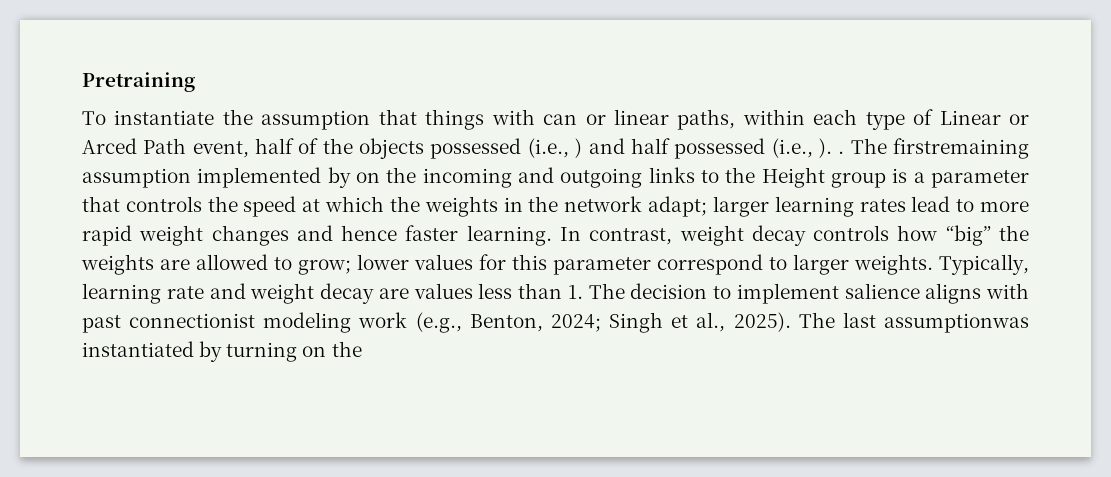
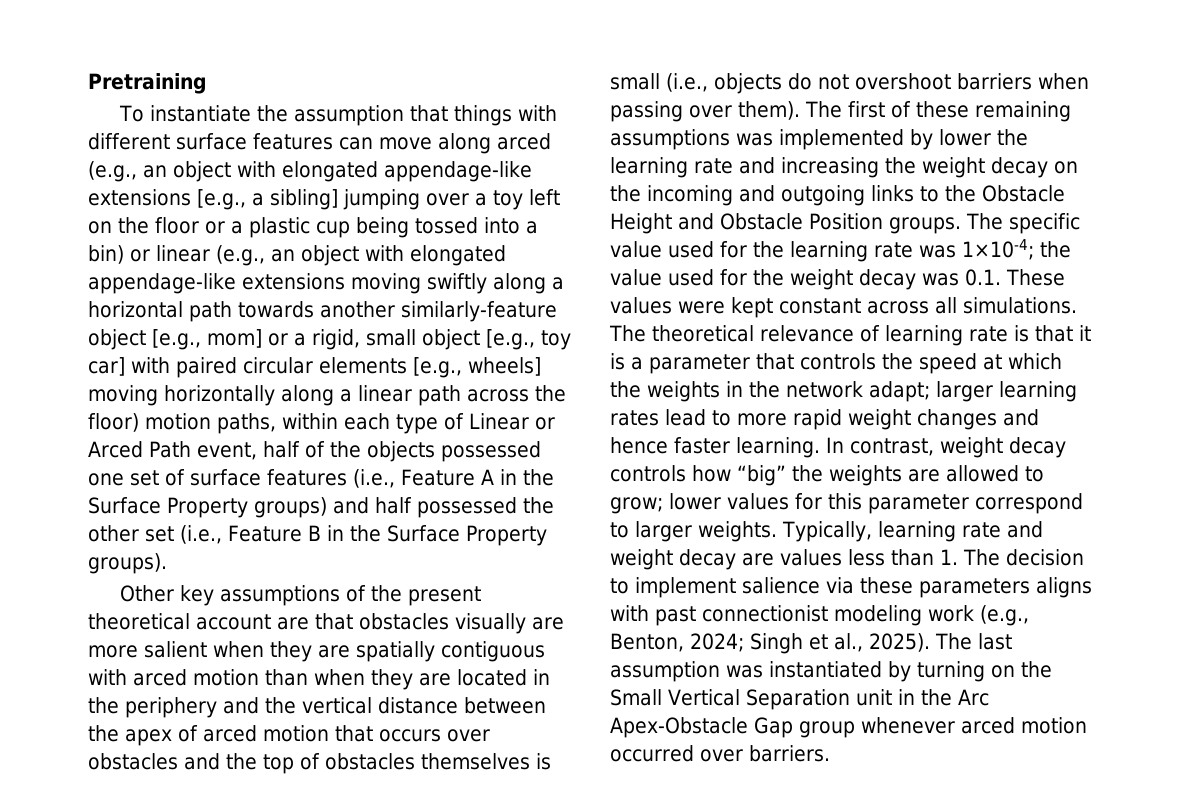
[543,109,669,125] can or linear -> [88,133,551,154] [88,161,532,182] [88,189,560,210] [88,217,538,238] [88,245,506,266] [88,273,564,294] [88,301,557,322] [88,329,571,350] [88,357,541,378] [88,385,566,406] [88,413,211,432] different surface features can move along arced (e.g., an object with elongated appendage-like extensions [e.g., a sibling] jumping over a toy left on the floor or a plastic cup being tossed into a bin) or linear (e.g., an object with elongated appendage-like extensions moving swiftly along a horizontal path towards another similarly-feature object [e.g., mom] or a rigid, small object [e.g., toy car] with paired circular elements [e.g., wheels] moving horizontally along a linear path across the floor) motion
[527,138,1030,159] [82,167,351,188] (i.e., ) and half possessed (i.e., ). . The firstremaining assumption implemented by -> [88,469,554,488] [88,497,554,518] [88,525,547,546] [88,553,167,574] [120,585,482,606] [88,613,564,634] [88,641,545,662] [88,669,550,690] [88,697,546,718] [88,725,490,746] [88,753,551,774] [610,73,1089,94] [610,101,1071,122] [610,129,1028,150] [610,157,1048,178] one set of surface features (i.e., Feature A in the Surface Property groups) and half possessed the other set (i.e., Feature B in the Surface Property groups). // Other key assumptions of the present theoretical account are that obstacles visually are more salient when they are spatially contiguous with arced motion than when they are located in the periphery and the vertical distance between the apex of arced motion that occurs over obstacles and the top of obstacles themselves is small (i.e., objects do not overshoot barriers when passing over them). The first of these remaining assumptions was implemented by lower the learning rate and increasing the weight decay
[761,167,887,188] Height group -> [982,185,1065,202] [610,213,1080,234] [610,239,1071,262] [610,269,1065,290] [610,297,1077,318] [609,325,1091,346] Obstacle Height and Obstacle Position groups. The specific value used for the learning rate was 1×10-4; the value used for the weight decay was 0.1. These values were kept constant across all simulations. The theoretical relevance of learning rate is that it
(920, 291) none -> [826,577,1030,598] via these parameters
[884,313,1029,333] assumptionwas -> [610,661,763,682] assumption was
(362, 349) none -> [610,689,989,710] [610,717,1087,738] [610,745,830,762] Small Vertical Separation unit in the Arc Apex-Obstacle Gap group whenever arced motion occurred over barriers.

